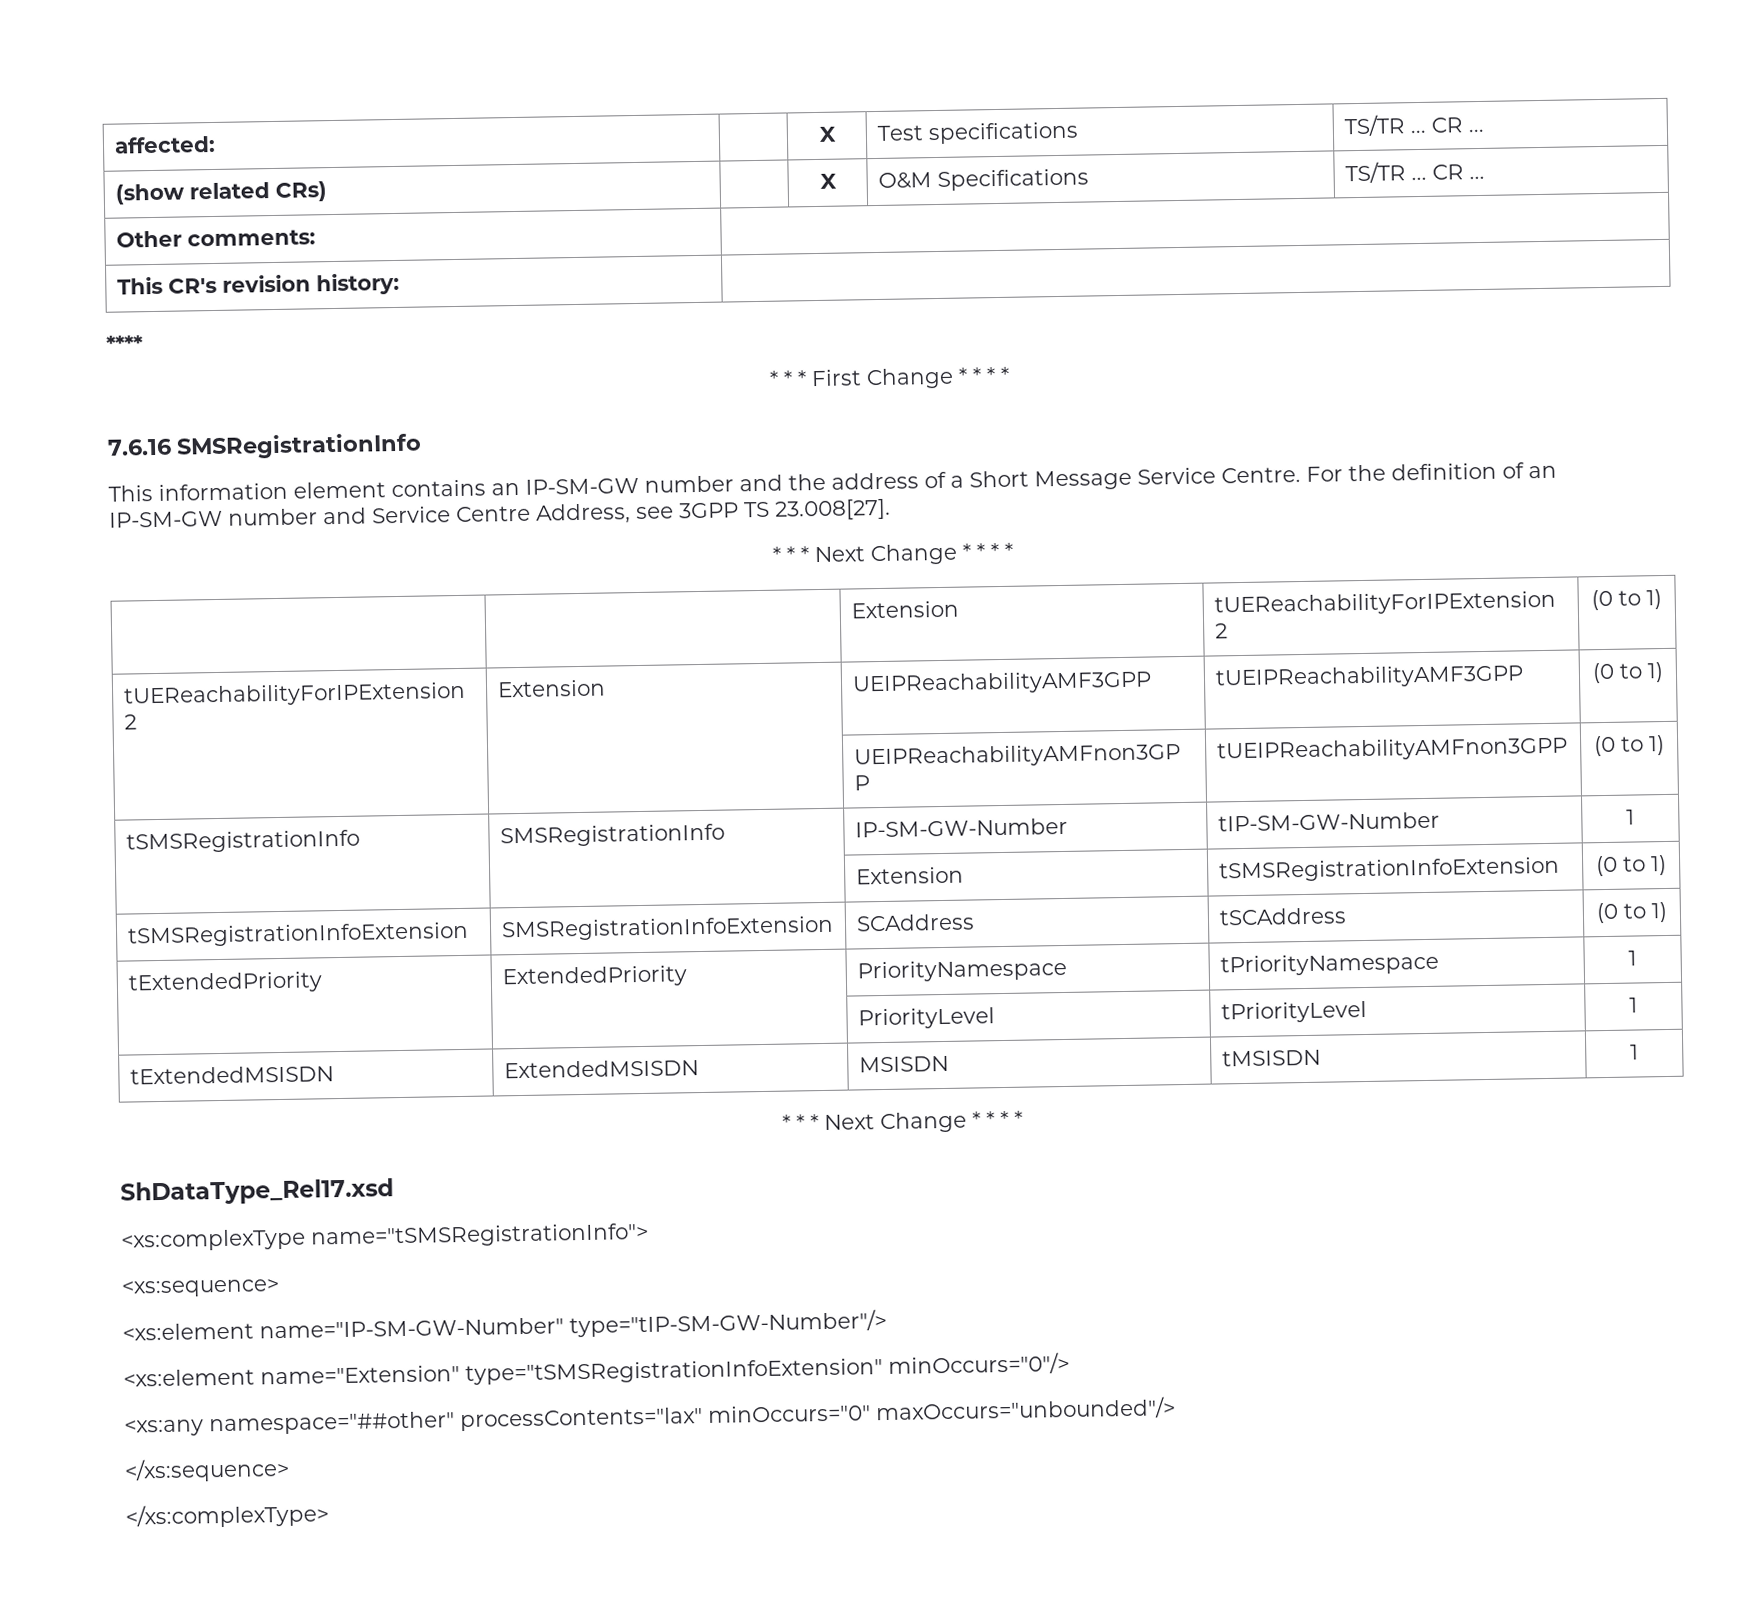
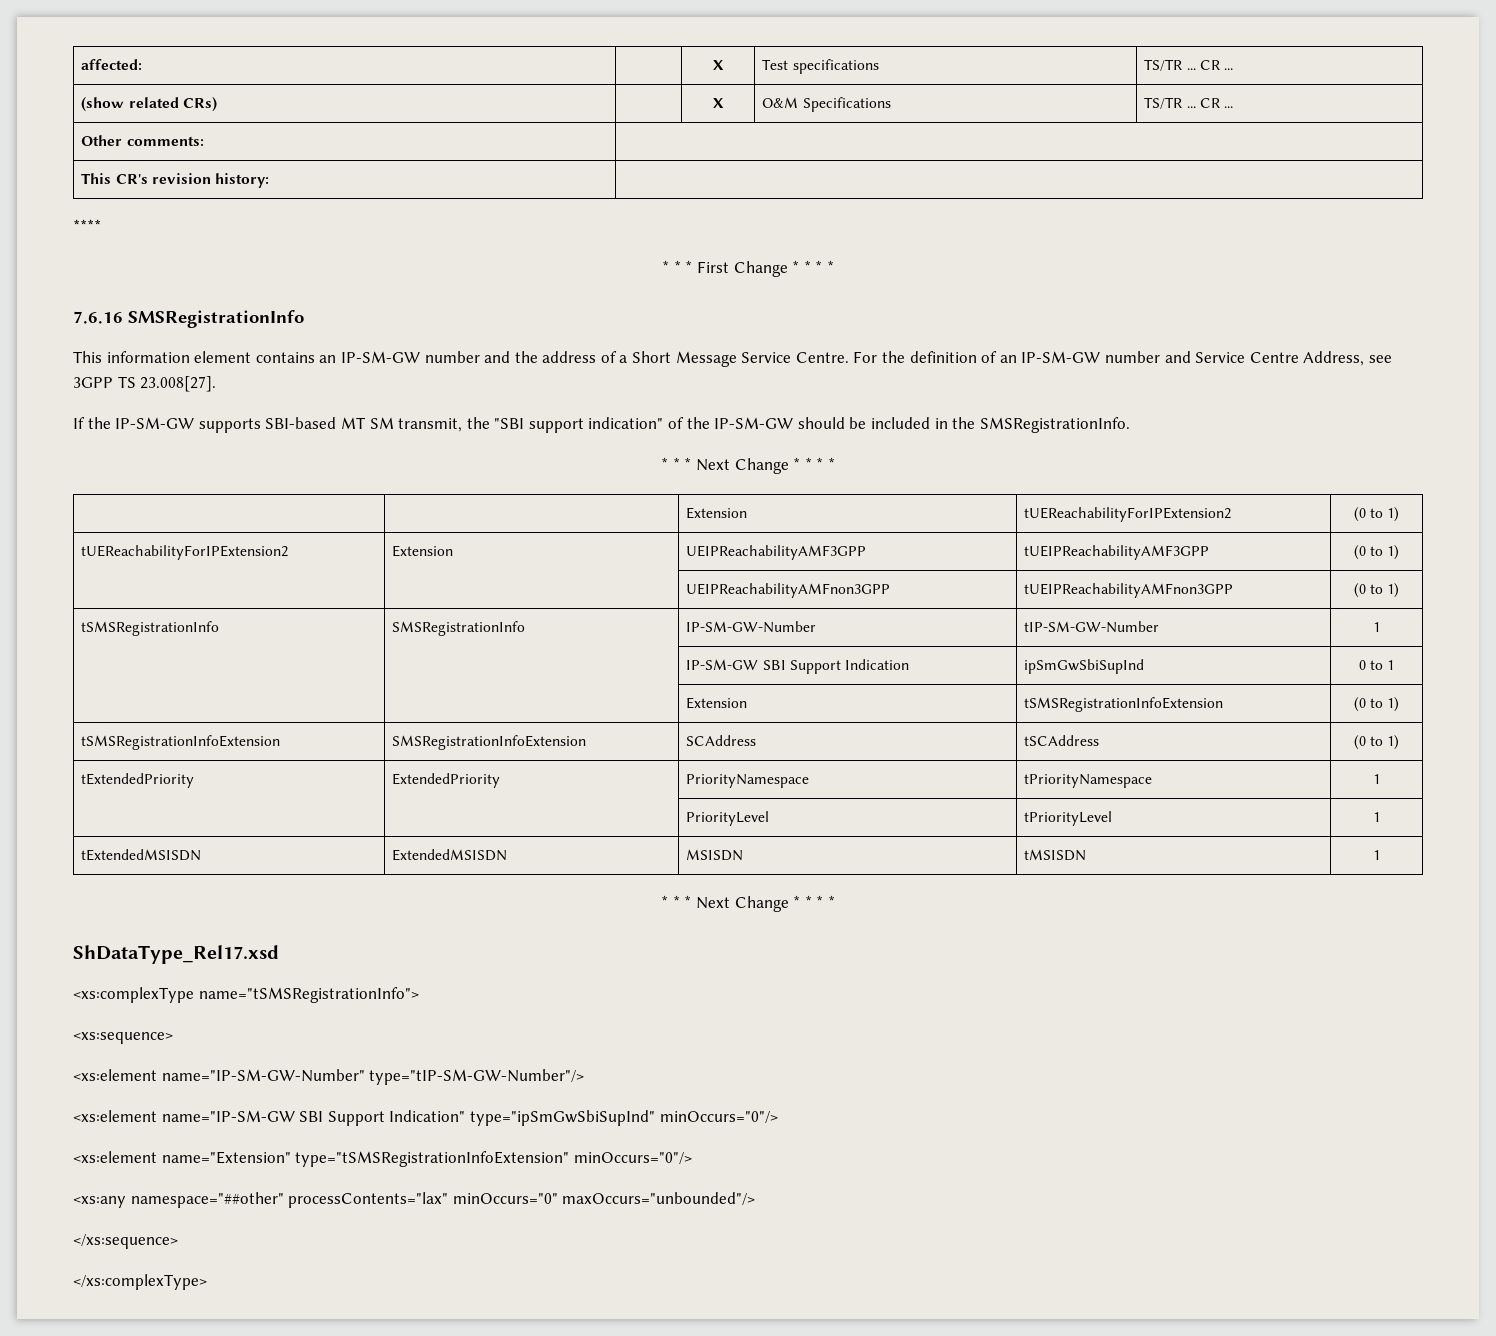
(891, 509) none -> [73,417,1130,433] // If the IP-SM-GW supports SBI-based MT SM transmit, the "SBI support indication" of the IP-SM-GW should be included in the SMSRegistrationInfo.
(1635, 817) none -> [686,659,910,674] [1024,659,1145,674] [1358,660,1395,670] // | | IP-SM-GW SBI Support Indication | ipSmGwSbiSupInd | 0 to 1
(887, 1323) none -> [73,1110,778,1126] // <xs:element name="IP-SM-GW SBI Support Indication" type="ipSmGwSbiSupInd" minOccurs="0"/>

